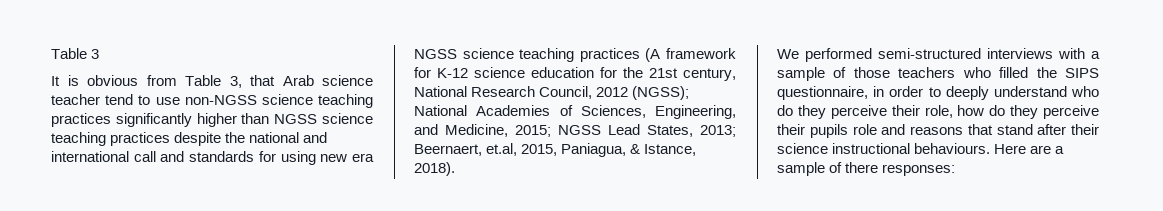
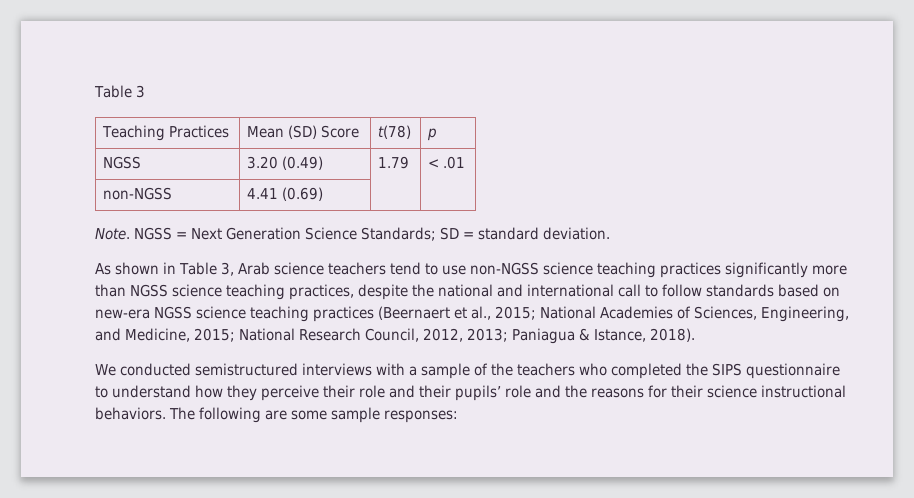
[51,75,177,86] // It is obvious from -> [102,125,230,141] [247,125,360,139] [378,125,412,139] [427,128,438,141] [103,156,142,169] [247,156,324,170] [378,156,410,169] [428,156,466,169] [103,187,173,200] [247,187,324,201] [95,227,610,241] [95,262,176,275] // Teaching Practices | Mean (SD) Score | t(78) | p // NGSS | 3.20 (0.49) | 1.79 | < .01 // non-NGSS | 4.41 (0.69) | | // Note. NGSS = Next Generation Science Standards; SD = standard deviation. // As shown in
[250,75,275,86] that -> (234, 269) none
[51,94,100,105] teacher -> [327,262,386,275] teachers
[196,113,237,127] higher -> [811,265,847,275] more
[110,132,171,146] practices -> [289,284,354,300] practices,
[160,151,374,165] [414,48,736,62] [414,67,736,81] [414,86,690,100] and standards for using new era NGSS science teaching practices (A framework for K-12 science education for the 21st century, National Research Council, 2012 (NGSS); -> [645,284,840,297] [95,306,536,322] to follow standards based on new-era NGSS science teaching practices (Beernaert et al., 2015;
[558,124,736,137] [414,143,627,157] NGSS Lead States, 2013; Beernaert, et.al, 2015, Paniagua, -> [239,328,575,344] National Research Council, 2012, 2013; Paniagua
[805,48,981,62] performed semi-structured -> [120,363,298,376] conducted semistructured
[853,67,890,78] those -> [491,363,513,376] the
[999,67,1029,78] filled -> [611,363,682,379] completed
[777,86,1099,100] [777,105,1099,119] [777,124,1099,138] [777,143,1065,154] [777,162,879,176] questionnaire, in order to deeply understand who do they perceive their role, how do they perceive their pupils role and reasons that stand after their science instructional behaviours. Here are a sample of there -> [746,363,840,379] [95,385,846,401] [95,407,380,423] questionnaire to understand how they perceive their role and their pupils’ role and the reasons for their science instructional behaviors. The following are some sample

